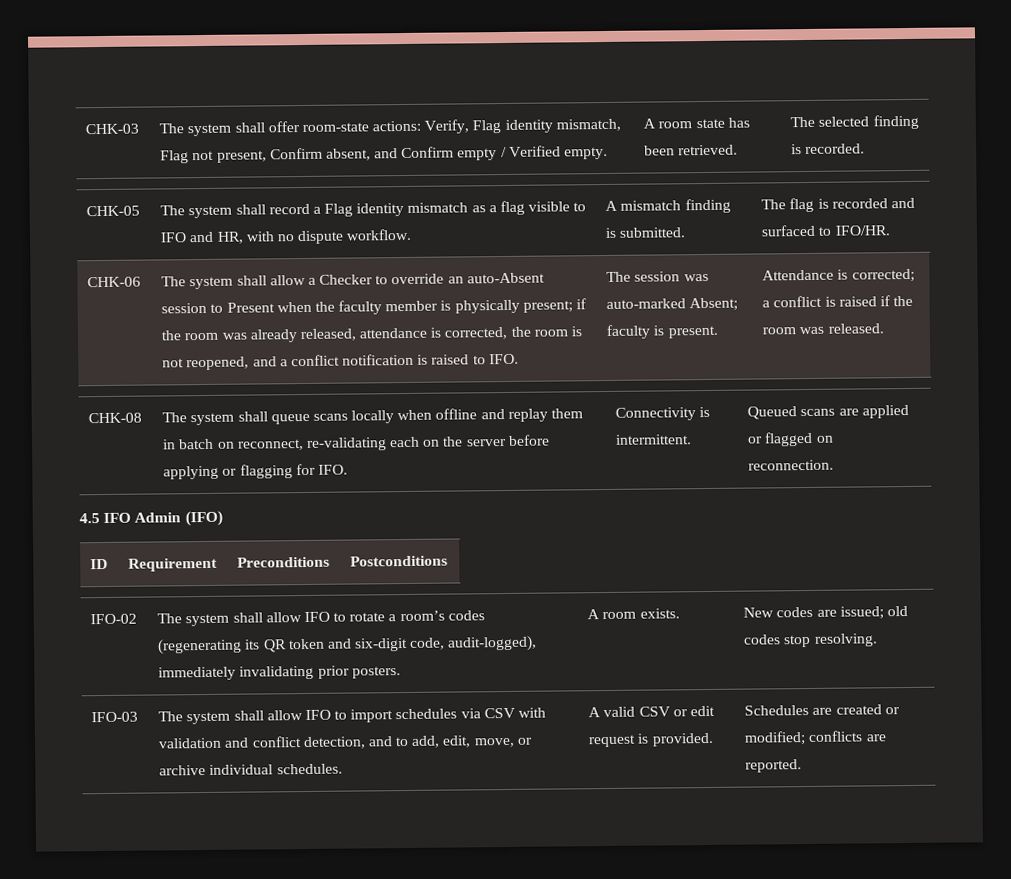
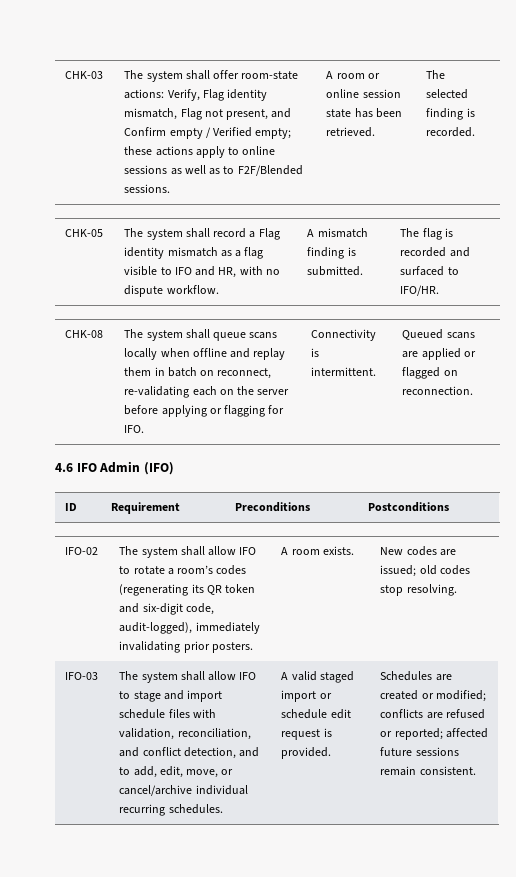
[269,147,371,161] Confirm absent, -> (269, 114) none
[563,146,608,160] [643,118,693,129] empty. | A room -> [255,128,292,139] [124,146,276,158] [124,165,303,176] [124,184,171,193] [326,71,380,79] [326,89,401,98] empty; these actions apply to online sessions as well as to F2F/Blended sessions. | A room or online session
[87,276,142,288] [161,272,545,290] [161,298,587,315] [161,326,582,343] [162,353,519,371] [606,271,709,282] [606,297,739,312] [606,324,718,339] [762,268,915,283] [762,295,914,308] [762,323,884,335] // CHK-06 | The system shall allow a Checker to override an auto-Absent session to Present when the faculty member is physically present; if the room was already released, attendance is corrected, the room is not reopened, and a conflict notification is raised to IFO. | The session was auto-marked Absent; faculty is present. | Attendance is corrected; a conflict is raised if the room was released. -> (440, 290) none
[79,513,100,524] 4.5 -> [55,463,73,472] 4.6
[350,707,546,723] [158,737,223,749] import schedules via CSV with validation -> [133,690,223,702] [119,709,216,719] [119,728,251,740] stage and import schedule files with validation, reconciliation,
[159,764,274,776] archive individual -> [119,785,248,796] [119,804,166,816] cancel/archive individual recurring
[638,706,688,717] CSV or -> [319,671,354,683] [281,690,332,702] [281,709,328,719] staged import or schedule
[745,759,803,773] reported. -> [445,709,485,719] [380,728,488,740] [380,747,459,756] [380,766,476,776] refused or reported; affected future sessions remain consistent.

